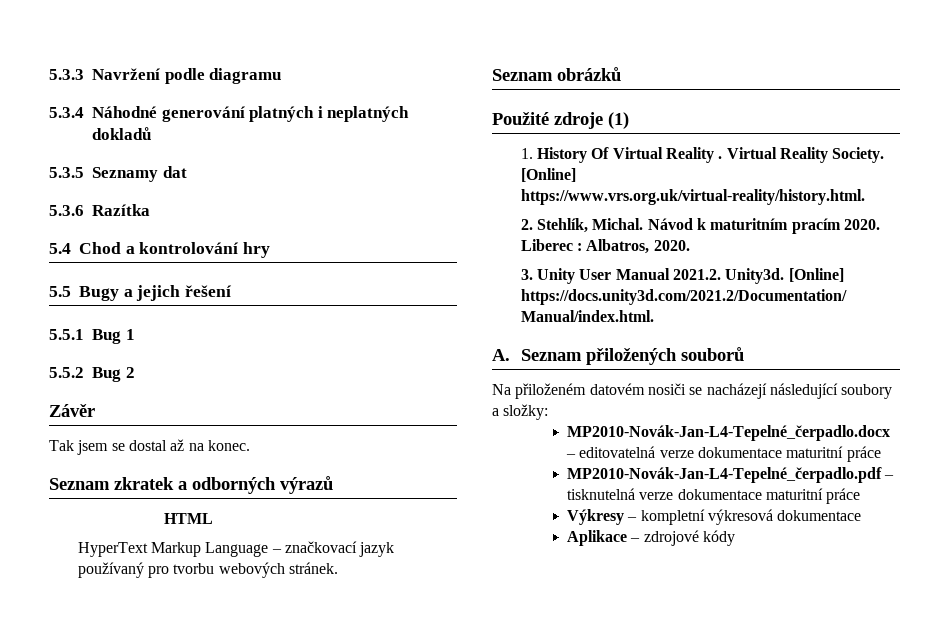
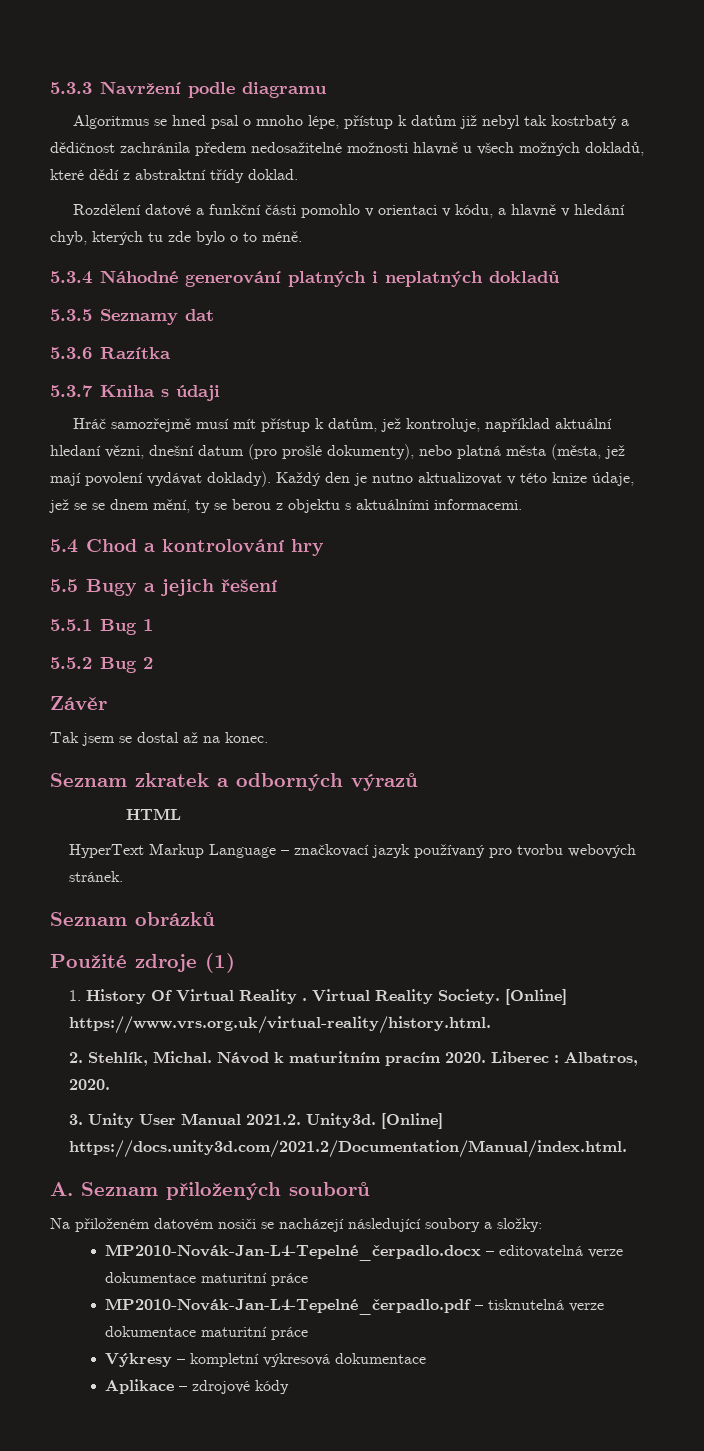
(282, 76) none -> [72,115,629,129] [50,142,644,156] [50,169,298,183] [72,204,625,218] [50,231,302,245] // Algoritmus se hned psal o mnoho lépe, přístup k datům již nebyl tak kostrbatý a dědičnost zachránila předem nedosažitelné možnosti hlavně u všech možných dokladů, které dědí z abstraktní třídy doklad. // Rozdělení datové a funkční části pomohlo v orientaci v kódu, a hlavně v hledání chyb, kterých tu zde bylo o to méně.
(150, 210) none -> [50,385,220,401] [72,418,612,432] [50,444,625,460] [50,471,634,487] [49,499,522,513] // 5.3.7 Kniha s údaji // Hráč samozřejmě musí mít přístup k datům, jež kontroluje, například aktuální hledaní vězni, dnešní datum (pro prošlé dokumenty), nebo platná města (města, jež mají povolení vydávat doklady). Každý den je nutno aktualizovat v této knize údaje, jež se se dnem mění, ty se berou z objektu s aktuálními informacemi.

